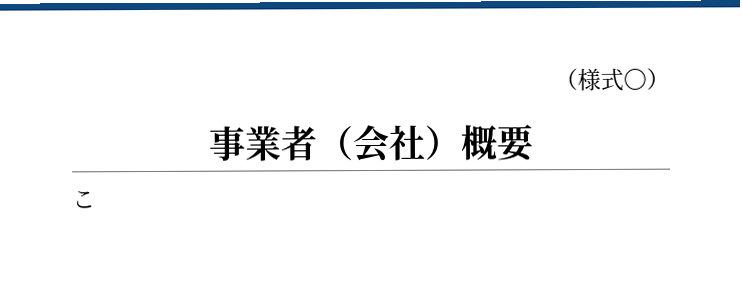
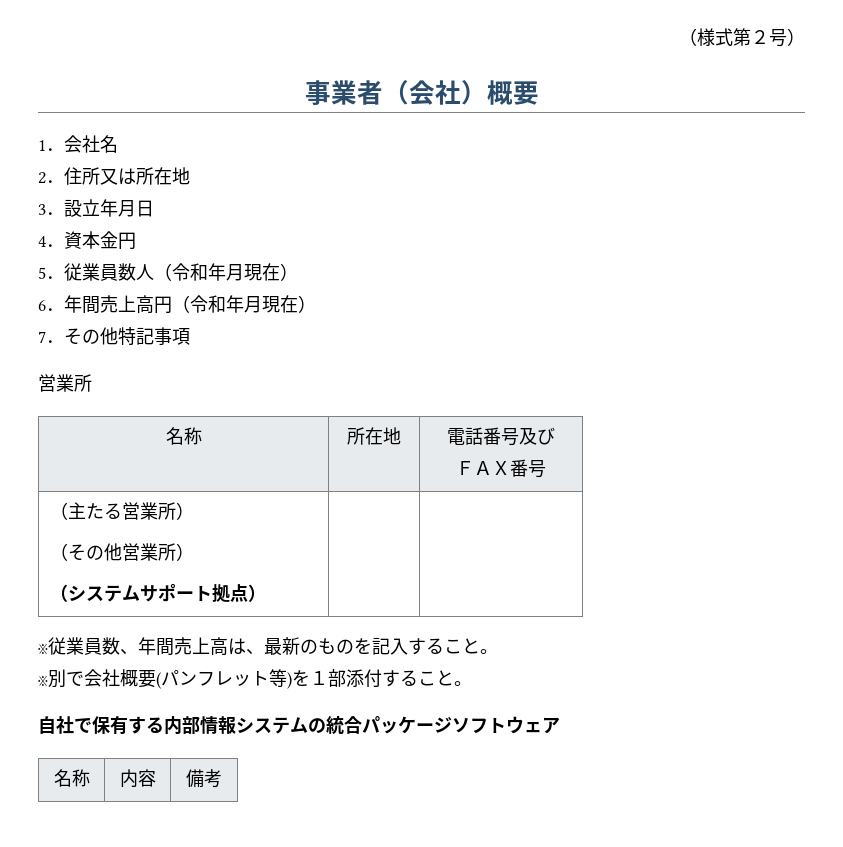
[623,68,647,90] 〇 -> [733,28,787,47] 第２号
[72,190,96,209] こ -> [38,135,118,153] [38,167,190,185] [38,199,154,217] [38,231,136,250] [38,263,298,281] [38,295,316,314] [38,327,190,345] [38,374,92,392] [165,427,202,445] [347,427,401,445] [447,427,555,446] [456,459,546,478] [49,502,194,520] [49,543,194,561] [49,583,266,602] [38,637,498,656] [38,669,472,689] [38,716,560,735] [53,769,90,787] [119,769,156,788] [186,769,222,788] 1．会社名 // 2．住所又は所在地 // 3．設立年月日 // 4．資本金円 // 5．従業員数人（令和年月現在） // 6．年間売上高円（令和年月現在） // 7．その他特記事項 // 営業所 // 名称 | 所在地 | 電話番号及び // ＦＡＸ番号 // （主たる営業所） // （その他営業所） // （システムサポート拠点） | | // ※従業員数、年間売上高は、最新のものを記入すること。 // ※別で会社概要(パンフレット等)を１部添付すること。 // 自社で保有する内部情報システムの統合パッケージソフトウェア // 名称 | 内容 | 備考

